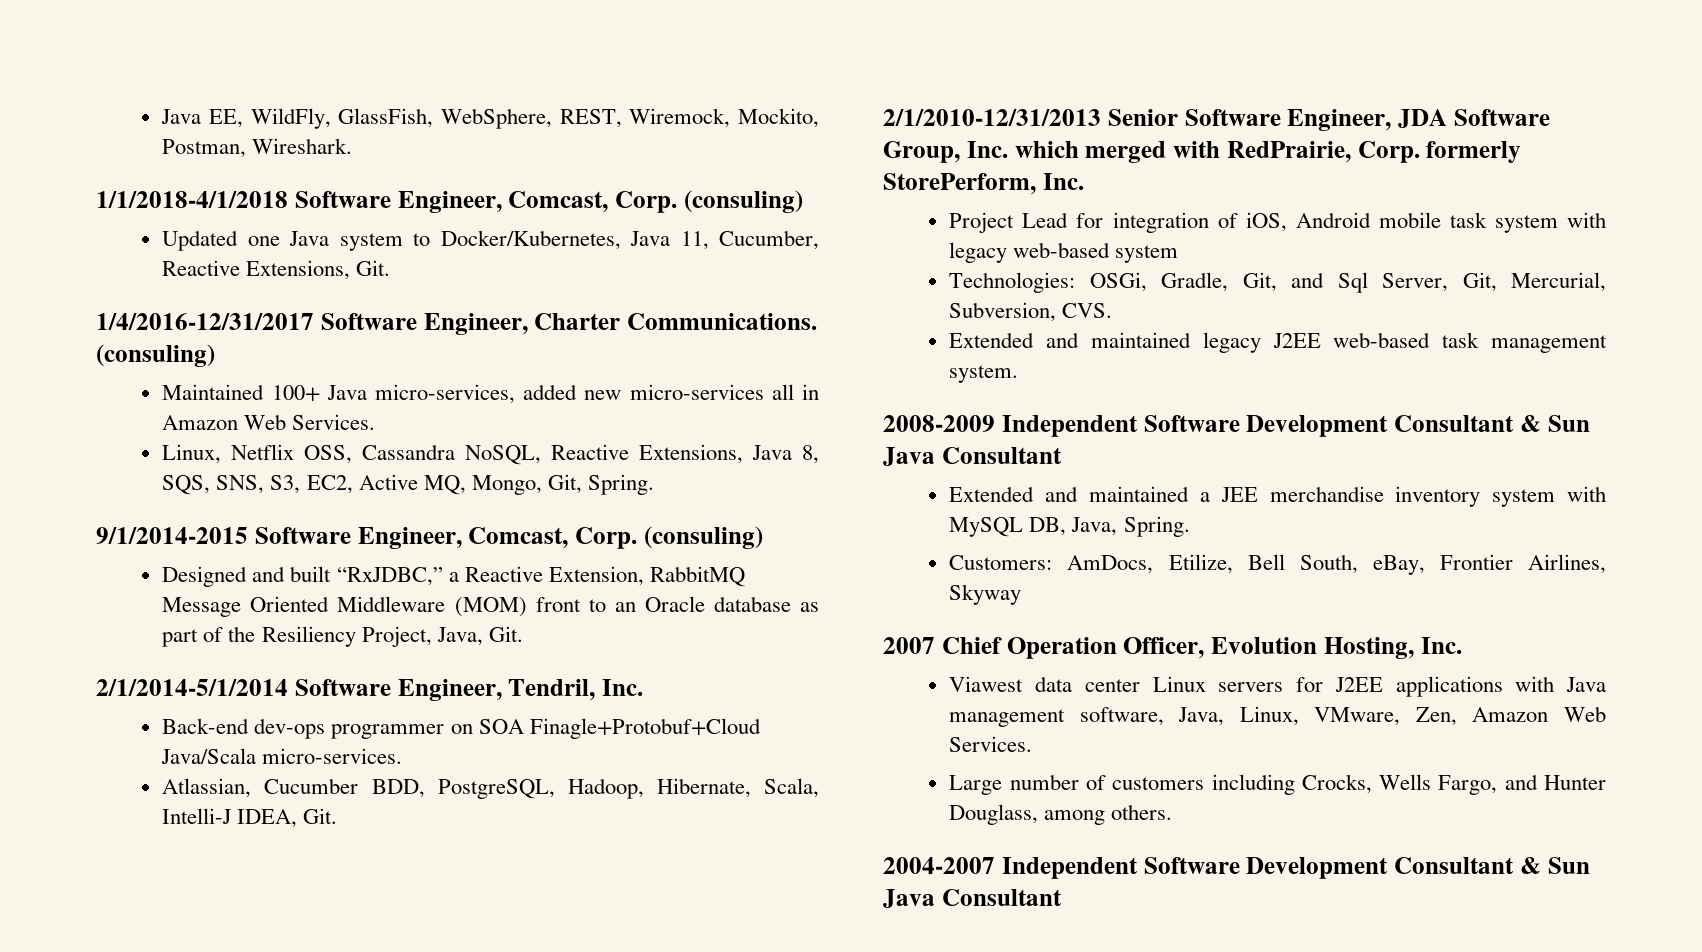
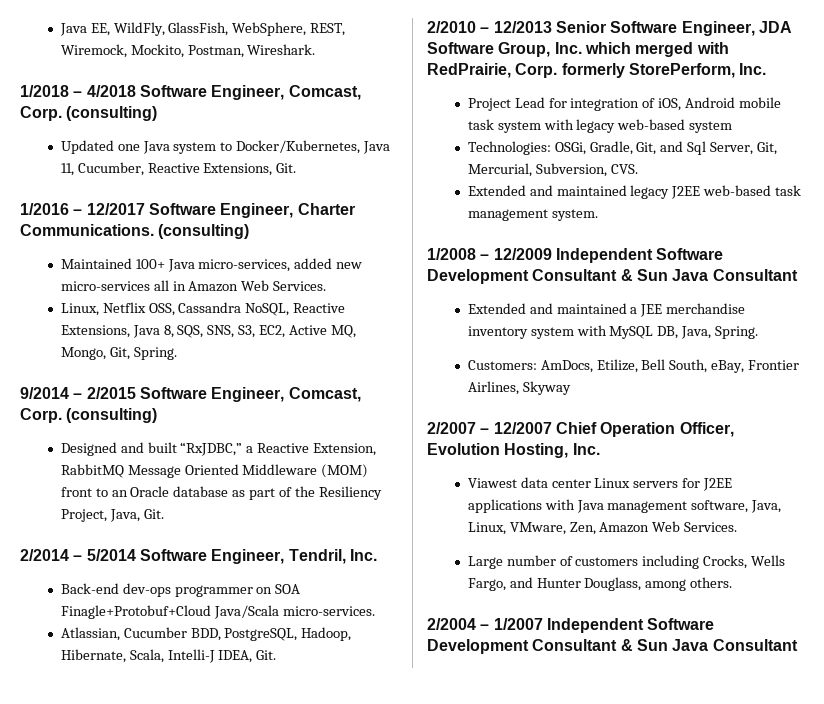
[96,190,803,213] 1/1/2018-4/1/2018 Software Engineer, Comcast, Corp. (consuling) -> [20,85,361,100] [20,106,158,121] 1/2018 – 4/2018 Software Engineer, Comcast, Corp. (consulting)
[96,313,314,330] 1/4/2016-12/31/2017 -> [20,203,145,215] 1/2016 – 12/2017
[96,344,215,367] (consuling) -> [158,224,250,239] (consulting)
[96,526,763,549] 9/1/2014-2015 Software Engineer, Comcast, Corp. (consuling) -> [20,387,361,402] [20,408,158,423] 9/2014 – 2/2015 Software Engineer, Comcast, Corp. (consulting)
[96,679,288,696] 2/1/2014-5/1/2014 -> [20,549,136,561] 2/2014 – 5/2014
[883,109,1101,126] 2/1/2010-12/31/2013 -> [427,21,552,33] 2/2010 – 12/2013
[883,415,995,432] 2008-2009 -> [427,248,552,260] 1/2008 – 12/2009
[883,637,935,654] 2007 -> [427,422,552,434] 2/2007 – 12/2007
[883,857,995,874] 2004-2007 -> [427,618,543,630] 2/2004 – 1/2007

